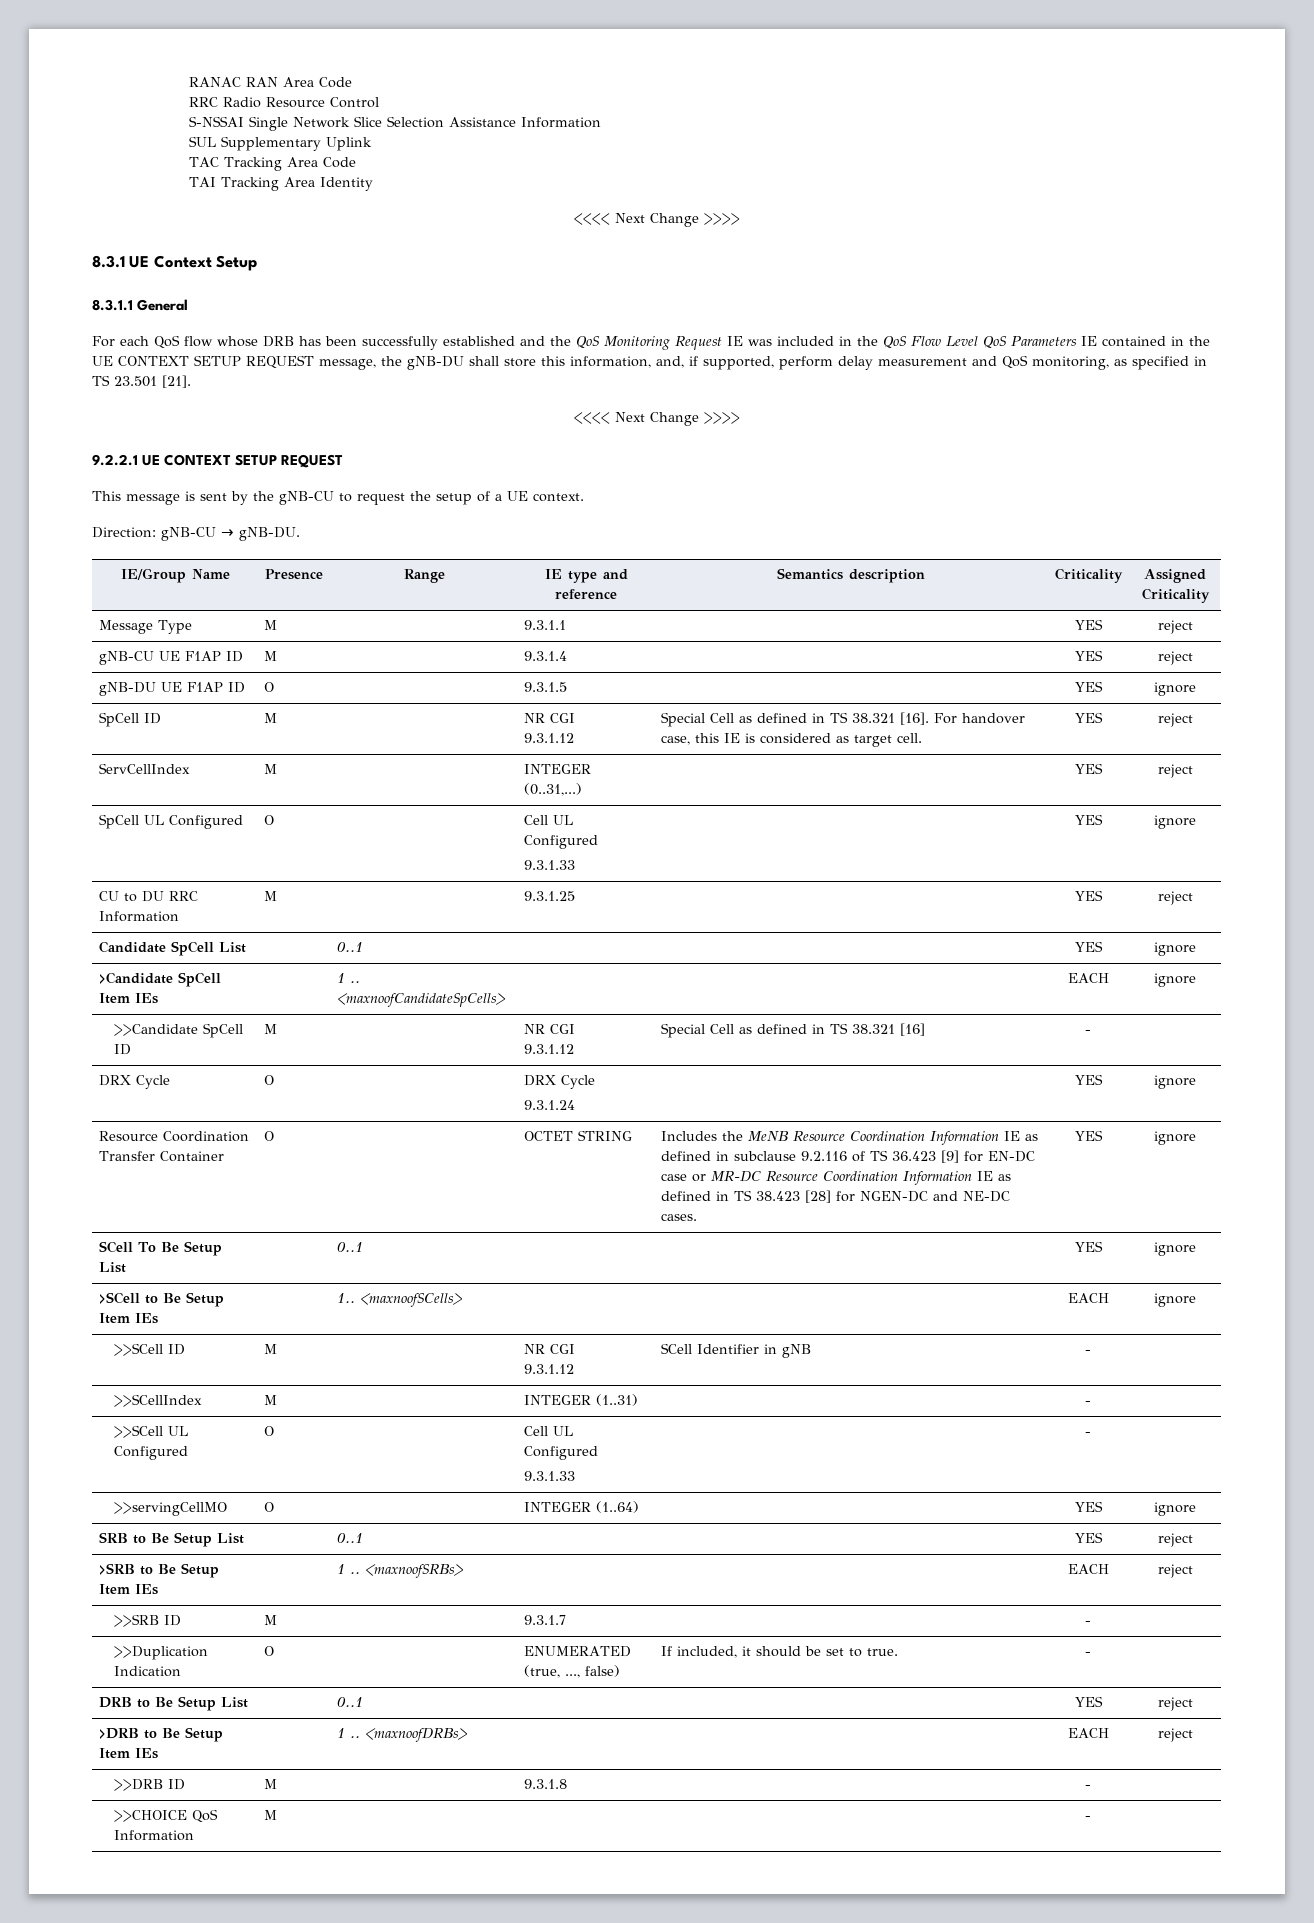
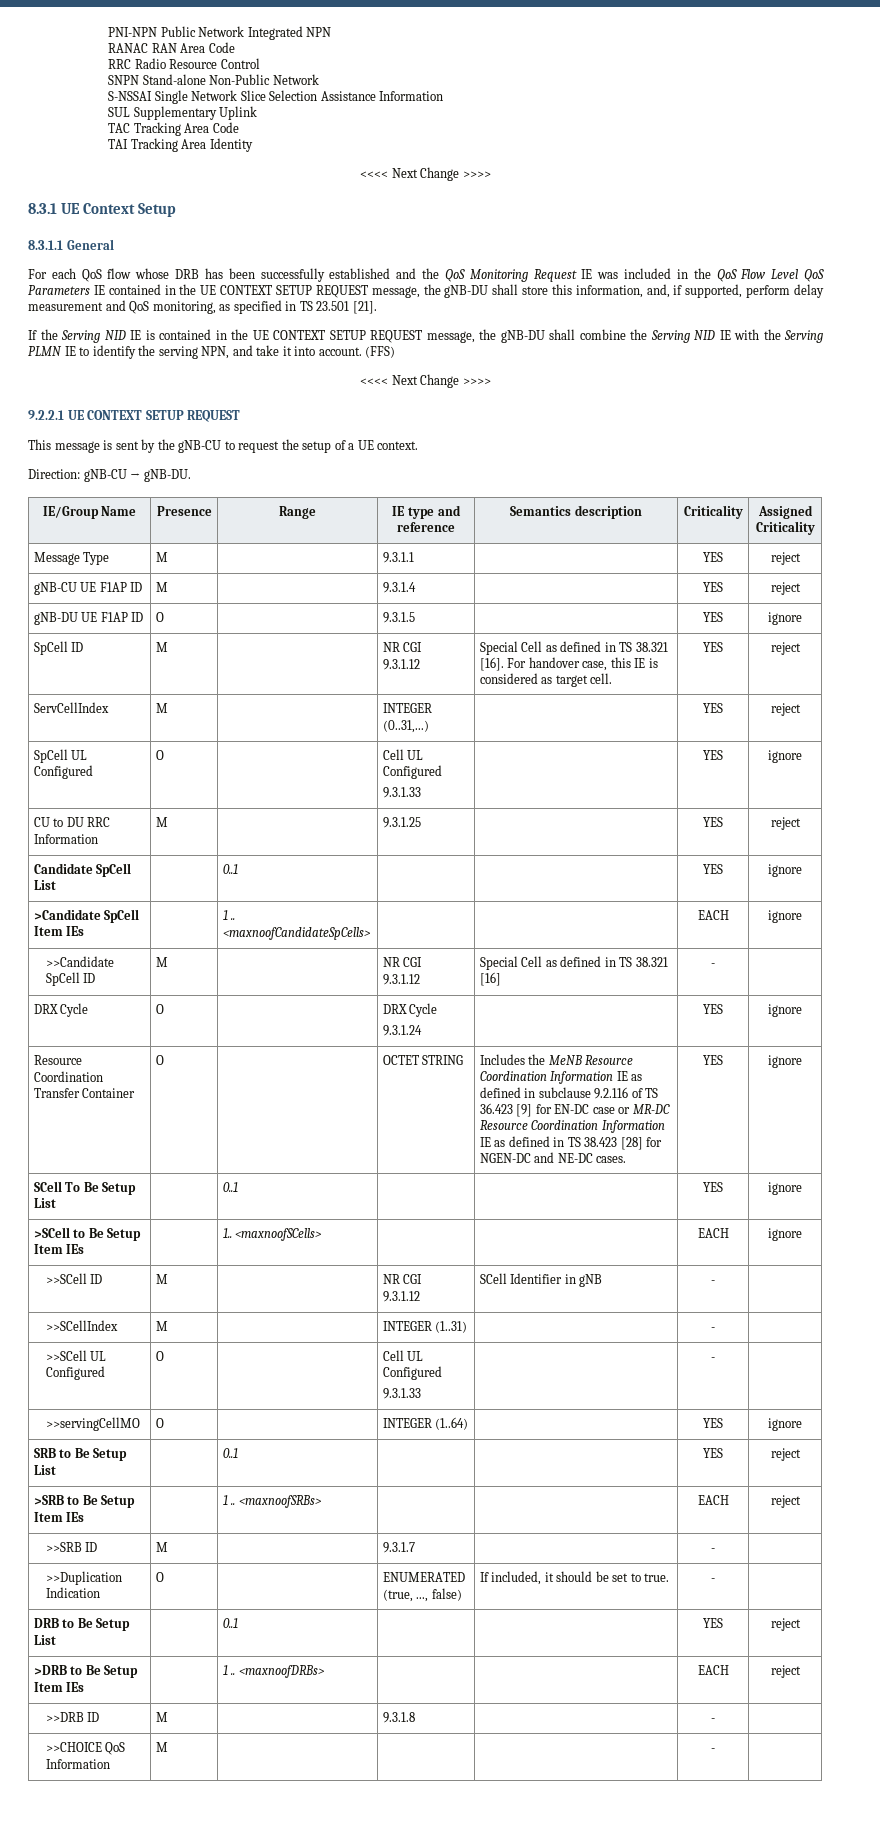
(188, 82) none -> [108,26,332,40] PNI-NPN Public Network Integrated NPN //
(379, 102) none -> [108,74,319,85] // SNPN Stand-alone Non-Public Network
(191, 381) none -> [28,329,823,343] [28,345,396,359] // If the Serving NID IE is contained in the UE CONTEXT SETUP REQUEST message, the gNB-DU shall combine the Serving NID IE with the Serving PLMN IE to identify the serving NPN, and take it into account. (FFS)

